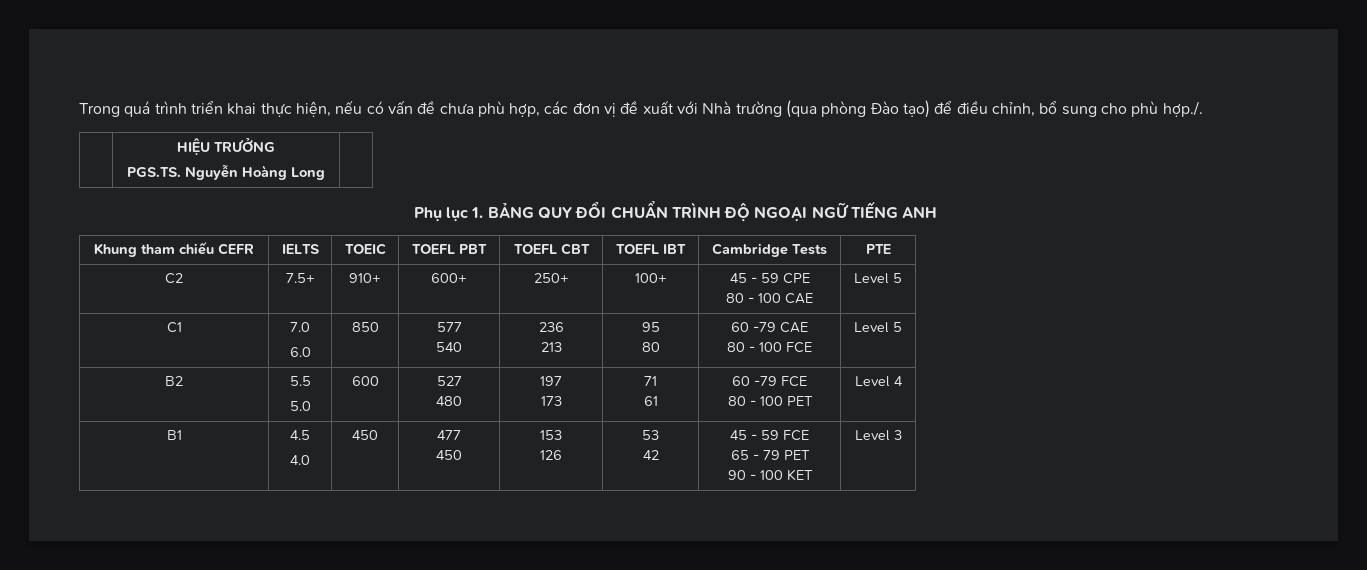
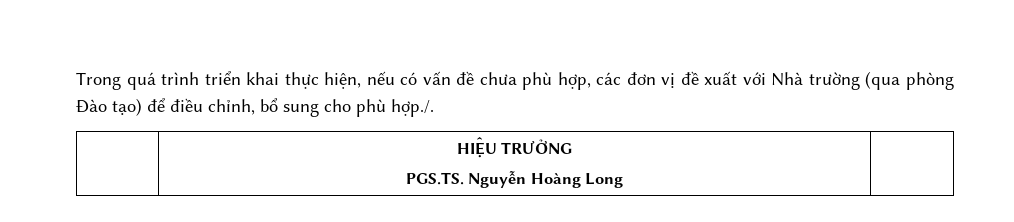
[413,201,938,222] [94,241,254,257] [281,244,319,254] [344,243,386,255] [412,244,487,254] [513,243,590,255] [616,244,686,254] [712,243,828,257] [865,244,891,254] [165,273,183,284] [285,273,315,283] [349,273,381,283] [431,273,467,283] [533,273,569,283] [634,273,667,283] [729,273,810,284] [726,293,814,304] [854,273,902,284] [166,322,182,333] [290,322,310,332] [289,347,311,357] [351,322,379,332] [436,322,462,332] [436,342,462,352] [538,322,564,332] [540,342,562,352] [641,322,660,332] [641,342,660,352] [731,322,809,333] [727,342,813,353] [854,322,902,333] [165,376,183,386] [289,376,311,386] [289,401,311,411] [351,376,379,386] [436,376,462,386] [436,396,462,406] [540,376,562,386] [540,396,562,406] [644,376,657,386] [643,396,658,406] [732,376,808,387] [727,396,813,406] [854,376,903,387] [166,430,182,440] [290,430,310,440] [290,455,310,465] [352,430,378,440] [437,430,461,440] [436,450,462,460] [540,430,562,440] [540,450,562,460] [642,430,659,440] [642,450,659,460] [730,430,810,441] [730,450,810,460] [727,469,813,481] [854,430,902,441] // Phụ lục 1. BẢNG QUY ĐỔI CHUẨN TRÌNH ĐỘ NGOẠI NGỮ TIẾNG ANH // Khung tham chiếu CEFR | IELTS | TOEIC | TOEFL PBT | TOEFL CBT | TOEFL IBT | Cambridge Tests | PTE // C2 | 7.5+ | 910+ | 600+ | 250+ | 100+ | 45 - 59 CPE // 80 - 100 CAE | Level 5 // C1 | 7.0 // 6.0 | 850 | 577 // 540 | 236 // 213 | 95 // 80 | 60 -79 CAE // 80 - 100 FCE | Level 5 // B2 | 5.5 // 5.0 | 600 | 527 // 480 | 197 // 173 | 71 // 61 | 60 -79 FCE // 80 - 100 PET | Level 4 // B1 | 4.5 // 4.0 | 450 | 477 // 450 | 153 // 126 | 53 // 42 | 45 - 59 FCE // 65 - 79 PET // 90 - 100 KET | Level 3 -> (624, 180) none

